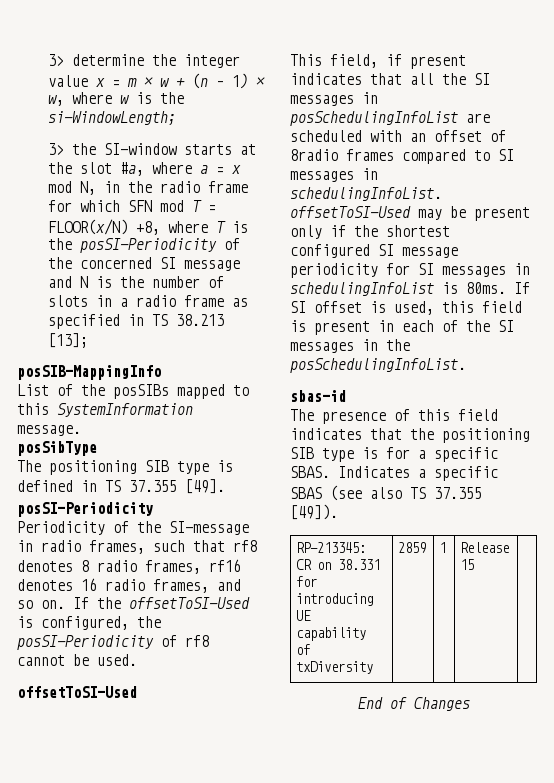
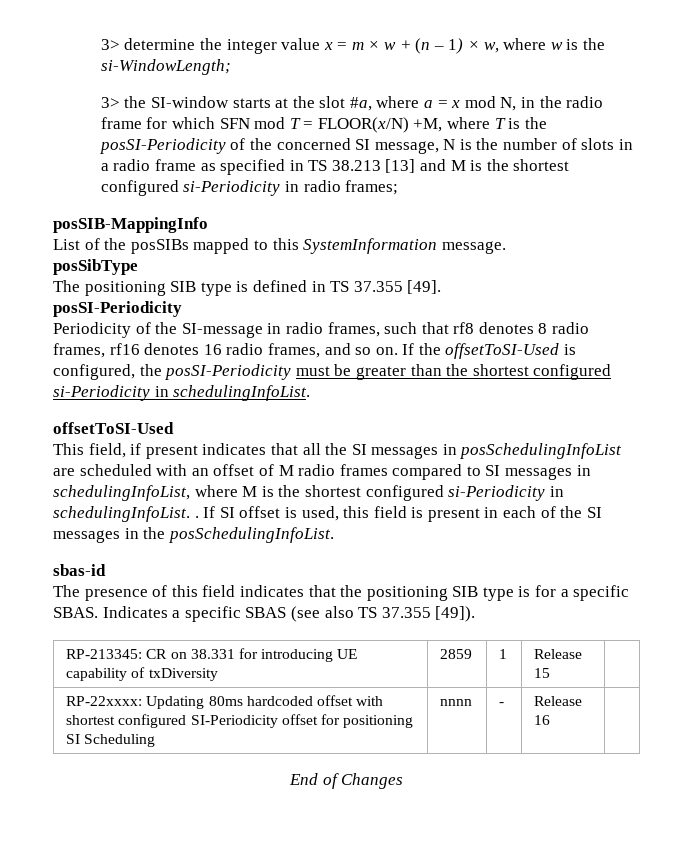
[135,221,160,235] +8, -> [413,118,443,132] +M,
[183,260,240,271] [47,276,72,288] message and -> [374,141,439,154] message,
[47,333,88,348] [13]; -> [385,159,570,173] [100,180,399,196] [13] and M is the shortest configured si-Periodicity in radio frames;
[161,635,209,647] [17,654,137,666] of rf8 cannot be used. -> [295,364,612,380] [53,385,311,401] must be greater than the shortest configured si-Periodicity in schedulingInfoList.
[290,149,338,161] 8radio -> [278,464,336,476] M radio
[290,187,442,201] [290,206,530,221] [290,225,450,239] [290,244,458,258] [290,263,530,278] [290,282,506,296] schedulingInfoList. offsetToSI-Used may be present only if the shortest configured SI message periodicity for SI messages in schedulingInfoList is 80ms. -> [53,485,564,501] [53,506,199,522] schedulingInfoList, where M is the shortest configured si-Periodicity in schedulingInfoList. .
(475, 564) none -> [66,695,384,709] [66,714,414,728] [66,734,156,747] [440,699,473,706] [499,702,505,706] [534,696,583,706] [534,715,551,725] // RP-22xxxx: Updating 80ms hardcoded offset with shortest configured SI-Periodicity offset for positioning SI Scheduling | nnnn | - | Release 16 |

